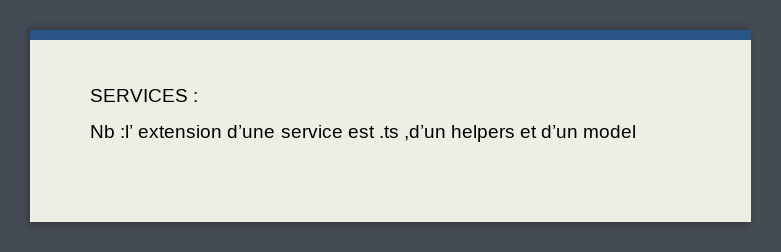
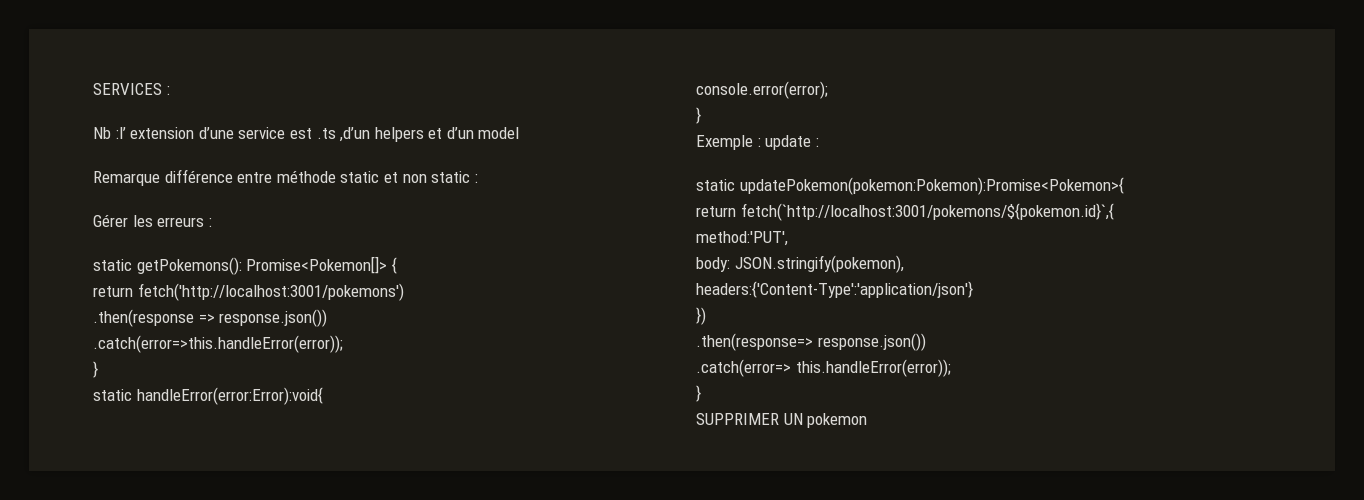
(637, 131) none -> [93,169,478,186] [93,214,212,227] [93,256,397,275] [93,283,404,301] [93,309,328,327] [93,335,343,353] [93,361,98,378] [93,387,323,405] [696,81,828,99] [696,107,701,124] [696,135,819,150] [696,177,1124,195] [696,203,1114,221] [696,231,788,246] [696,255,904,273] [696,281,973,298] [696,307,706,325] [696,333,926,351] [696,359,951,377] [696,385,701,402] [696,413,868,428] // Remarque différence entre méthode static et non static : // Gérer les erreurs : // static getPokemons(): Promise<Pokemon[]> { // return fetch('http://localhost:3001/pokemons') // .then(response => response.json()) // .catch(error=>this.handleError(error)); // } // static handleError(error:Error):void{ // console.error(error); // } // Exemple : update : // static updatePokemon(pokemon:Pokemon):Promise<Pokemon>{ // return fetch(`http://localhost:3001/pokemons/${pokemon.id}`,{ // method:'PUT', // body: JSON.stringify(pokemon), // headers:{'Content-Type':'application/json'} // }) // .then(response=> response.json()) // .catch(error=> this.handleError(error)); // } // SUPPRIMER UN pokemon

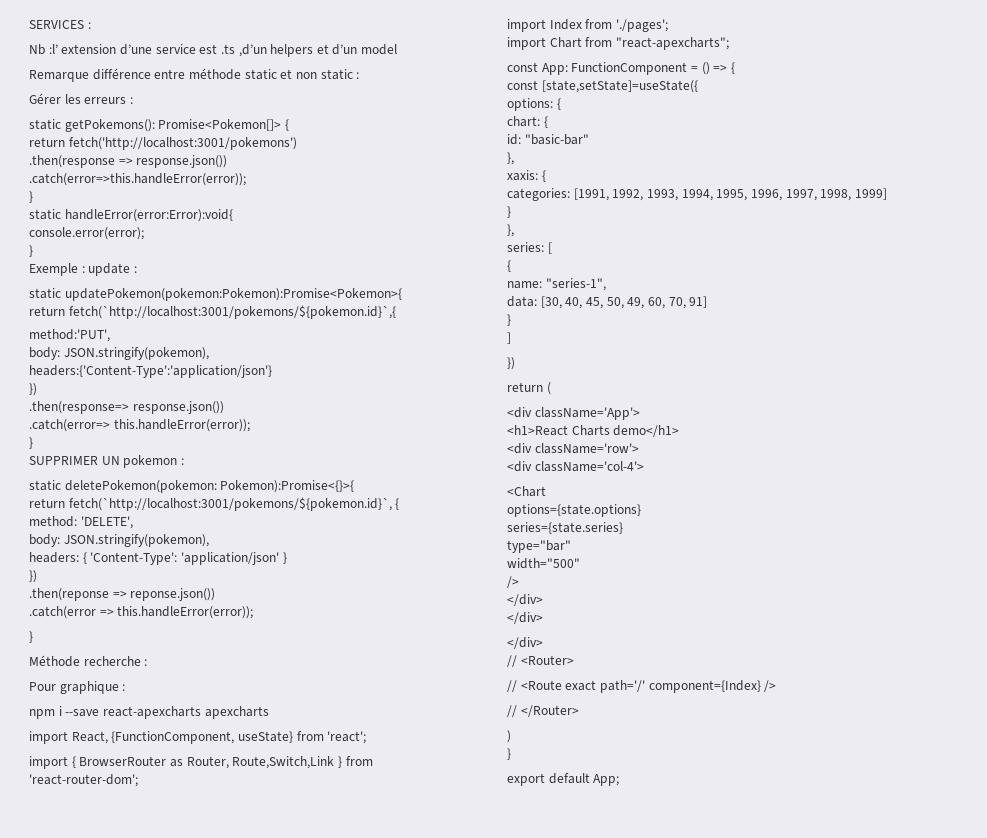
(868, 420) none -> [180,458,184,465] [29,480,355,493] [29,497,400,511] [29,516,133,529] [29,534,209,547] [29,552,287,565] [29,570,37,583] [29,588,216,601] [29,606,254,619] [29,631,33,643] [29,655,148,667] [29,681,126,694] [29,706,269,719] [29,731,367,744] [29,756,373,769] [29,774,138,787] [507,19,668,32] [507,37,729,50] [507,62,735,75] [507,80,698,93] [507,98,561,111] [507,116,548,128] [507,134,589,145] [507,152,514,165] [507,170,546,182] [507,188,887,201] [507,206,511,218] [507,224,514,237] [507,242,552,254] [507,260,511,272] [507,278,606,291] [507,296,708,309] [507,314,511,326] [507,332,511,344] [507,357,515,370] [507,382,551,395] [507,407,640,420] [507,425,680,437] [507,443,639,454] [507,461,644,472] [507,486,546,497] [507,504,641,517] [507,522,623,534] [507,540,571,553] [507,558,580,569] [507,576,519,588] [507,594,543,606] [507,612,543,624] [507,637,543,649] [507,655,574,667] [507,680,777,693] [507,705,579,717] [507,730,511,743] [507,748,511,760] [507,773,620,786] : // static deletePokemon(pokemon: Pokemon):Promise<{}>{ // return fetch(`http://localhost:3001/pokemons/${pokemon.id}`, { // method: 'DELETE', // body: JSON.stringify(pokemon), // headers: { 'Content-Type': 'application/json' } // }) // .then(reponse => reponse.json()) // .catch(error => this.handleError(error)); // } // Méthode recherche : // Pour graphique : // npm i --save react-apexcharts apexcharts // import React, {FunctionComponent, useState} from 'react'; // import { BrowserRouter as Router, Route,Switch,Link } from 'react-router-dom'; // import Index from './pages'; // import Chart from "react-apexcharts"; // const App: FunctionComponent = () => { // const [state,setState]=useState({ // options: { // chart: { // id: "basic-bar" // }, // xaxis: { // categories: [1991, 1992, 1993, 1994, 1995, 1996, 1997, 1998, 1999] // } // }, // series: [ // { // name: "series-1", // data: [30, 40, 45, 50, 49, 60, 70, 91] // } // ] // }) // return ( // <div className='App'> // <h1>React Charts demo</h1> // <div className='row'> // <div className='col-4'> // <Chart // options={state.options} // series={state.series} // type="bar" // width="500" // /> // </div> // </div> // </div> // // <Router> // // <Route exact path='/' component={Index} /> // // </Router> // ) // } // export default App;

